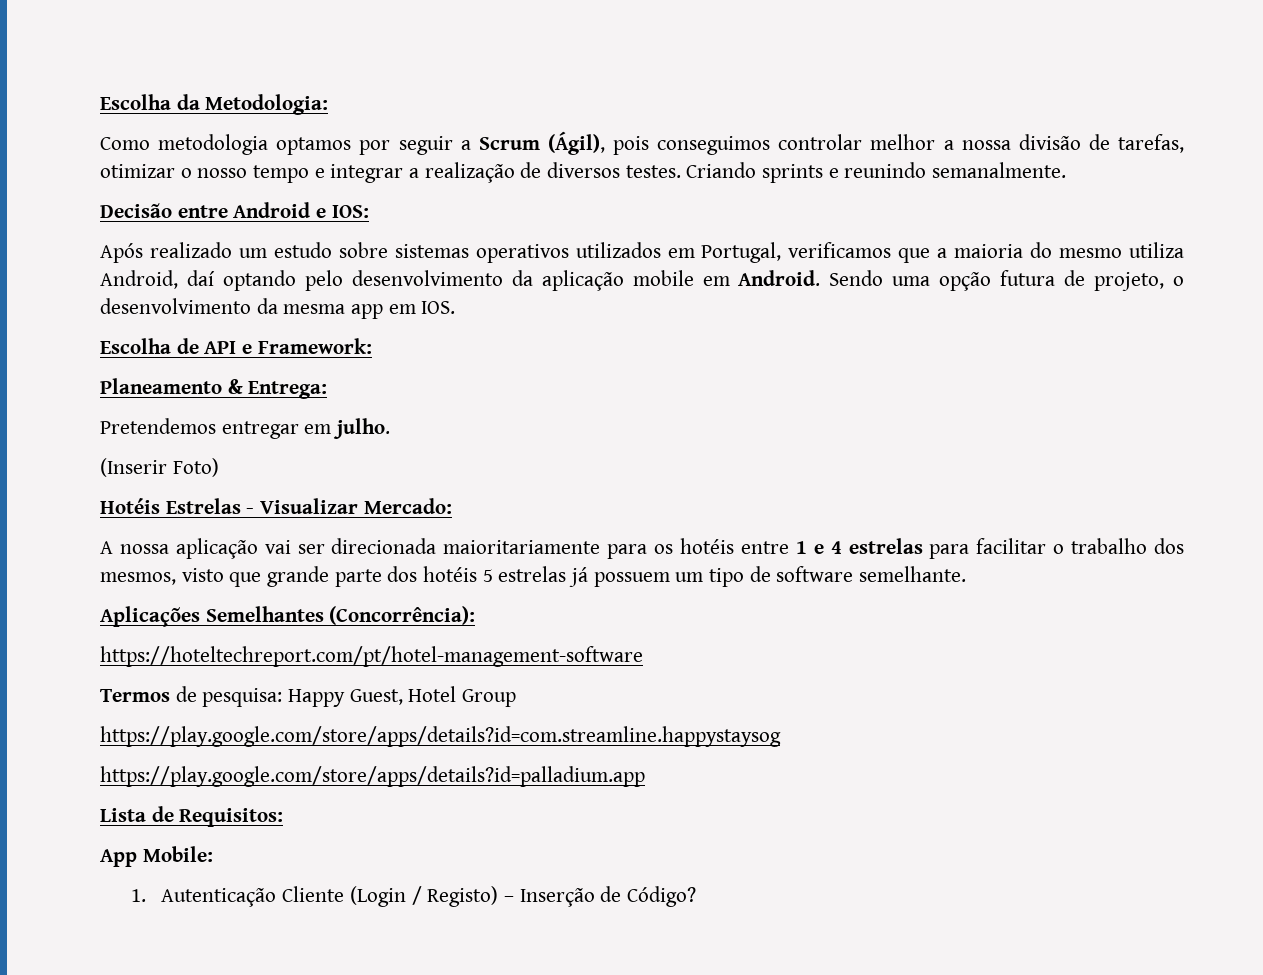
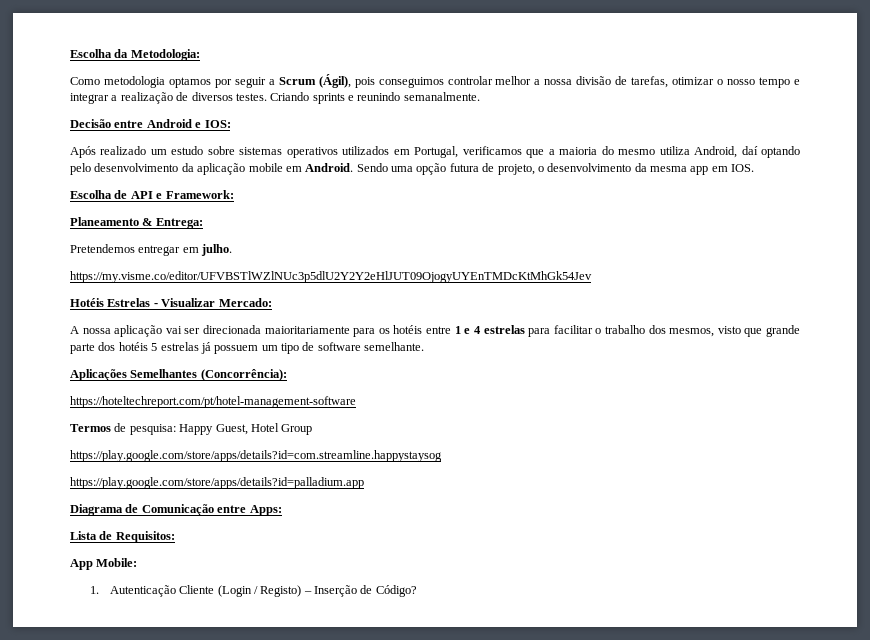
[100,458,219,477] (Inserir Foto) -> [70,271,592,283] https://my.visme.co/editor/UFVBSTlWZlNUc3p5dlU2Y2Y2eHlJUT09OjogyUYEnTMDcKtMhGk54Jev
(645, 776) none -> [70,504,282,516] // Diagrama de Comunicação entre Apps:

